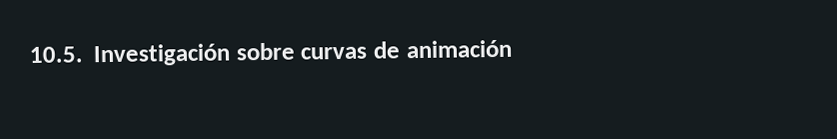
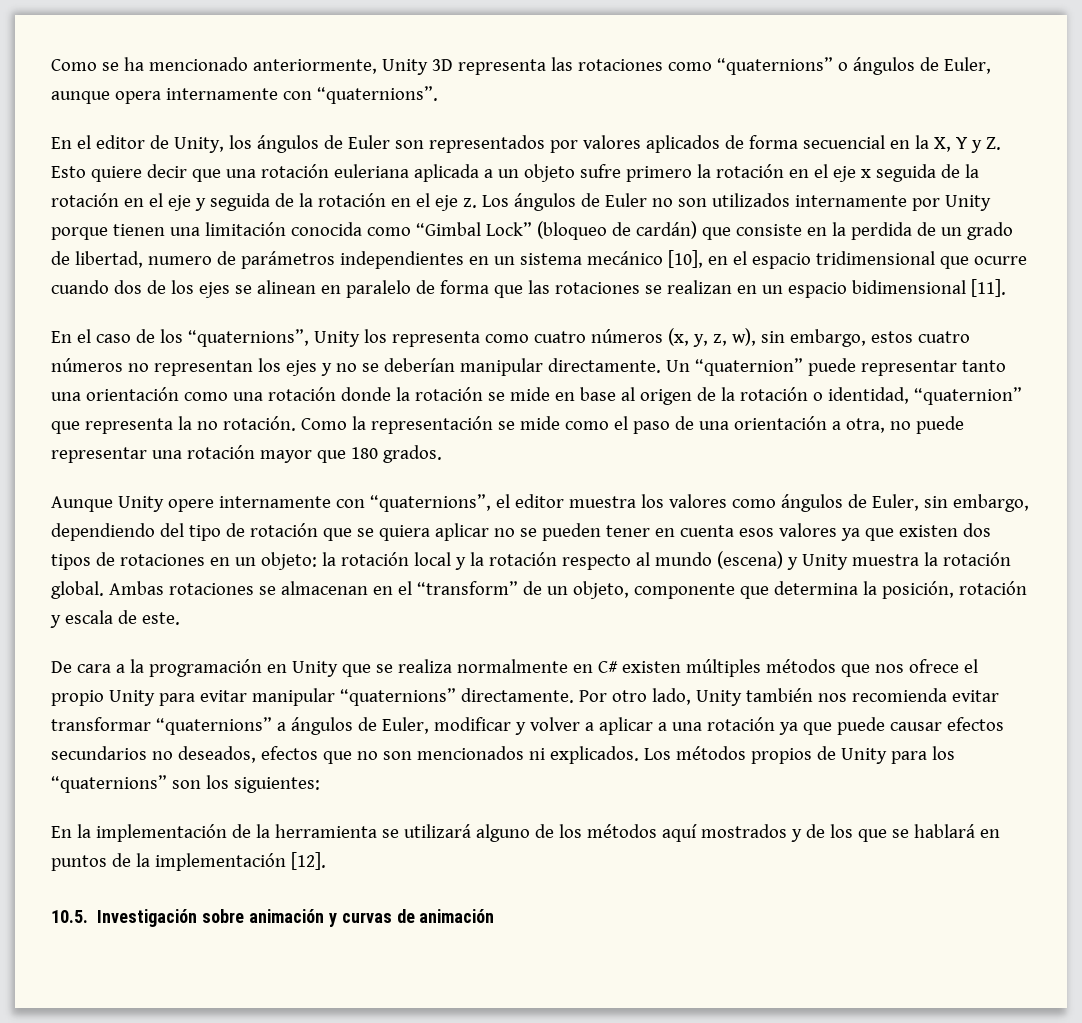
(29, 55) none -> [51,57,991,75] [51,86,438,104] [51,135,1001,153] [51,164,979,182] [51,193,991,211] [51,221,1013,240] [51,250,1027,269] [51,279,1006,298] [51,328,970,347] [51,358,1006,376] [51,387,1022,405] [51,416,964,434] [51,445,442,463] [51,494,1029,512] [51,523,991,541] [51,551,1011,570] [51,581,1027,599] [50,610,180,628] [51,659,978,677] [51,688,999,706] [51,717,1004,735] [51,746,955,764] [51,775,320,793] [51,824,1000,842] [51,852,326,871] Como se ha mencionado anteriormente, Unity 3D representa las rotaciones como “quaternions” o ángulos de Euler, aunque opera internamente con “quaternions”. // En el editor de Unity, los ángulos de Euler son representados por valores aplicados de forma secuencial en la X, Y y Z. Esto quiere decir que una rotación euleriana aplicada a un objeto sufre primero la rotación en el eje x seguida de la rotación en el eje y seguida de la rotación en el eje z. Los ángulos de Euler no son utilizados internamente por Unity porque tienen una limitación conocida como “Gimbal Lock” (bloqueo de cardán) que consiste en la perdida de un grado de libertad, numero de parámetros independientes en un sistema mecánico [10], en el espacio tridimensional que ocurre cuando dos de los ejes se alinean en paralelo de forma que las rotaciones se realizan en un espacio bidimensional [11]. // En el caso de los “quaternions”, Unity los representa como cuatro números (x, y, z, w), sin embargo, estos cuatro números no representan los ejes y no se deberían manipular directamente. Un “quaternion” puede representar tanto una orientación como una rotación donde la rotación se mide en base al origen de la rotación o identidad, “quaternion” que representa la no rotación. Como la representación se mide como el paso de una orientación a otra, no puede representar una rotación mayor que 180 grados. // Aunque Unity opere internamente con “quaternions”, el editor muestra los valores como ángulos de Euler, sin embargo, dependiendo del tipo de rotación que se quiera aplicar no se pueden tener en cuenta esos valores ya que existen dos tipos de rotaciones en un objeto: la rotación local y la rotación respecto al mundo (escena) y Unity muestra la rotación global. Ambas rotaciones se almacenan en el “transform” de un objeto, componente que determina la posición, rotación y escala de este. // De cara a la programación en Unity que se realiza normalmente en C# existen múltiples métodos que nos ofrece el propio Unity para evitar manipular “quaternions” directamente. Por otro lado, Unity también nos recomienda evitar transformar “quaternions” a ángulos de Euler, modificar y volver a aplicar a una rotación ya que puede causar efectos secundarios no deseados, efectos que no son mencionados ni explicados. Los métodos propios de Unity para los “quaternions” son los siguientes: // En la implementación de la herramienta se utilizará alguno de los métodos aquí mostrados y de los que se hablará en puntos de la implementación [12]. //
(295, 51) none -> [248,909,337,927] animación y

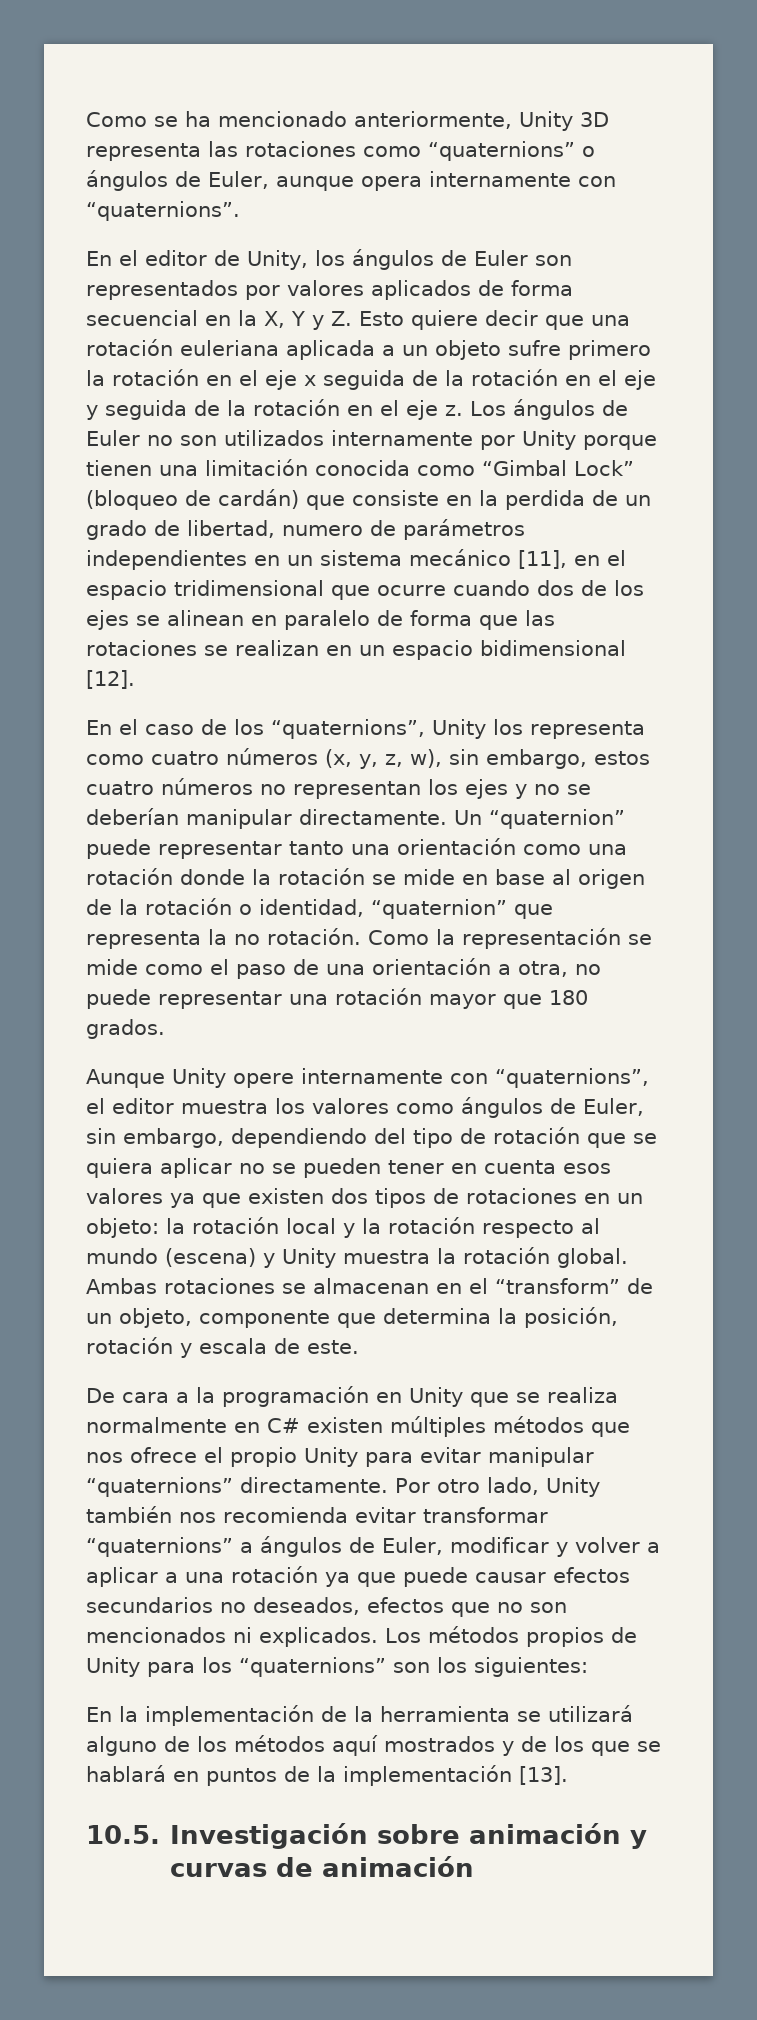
[667,250,703,268] [10], -> [518,550,567,569] [11],
[970,279,1006,297] [11]. -> [86,670,135,689] [12].
[290,852,326,870] [12]. -> [519,1766,568,1785] [13].

